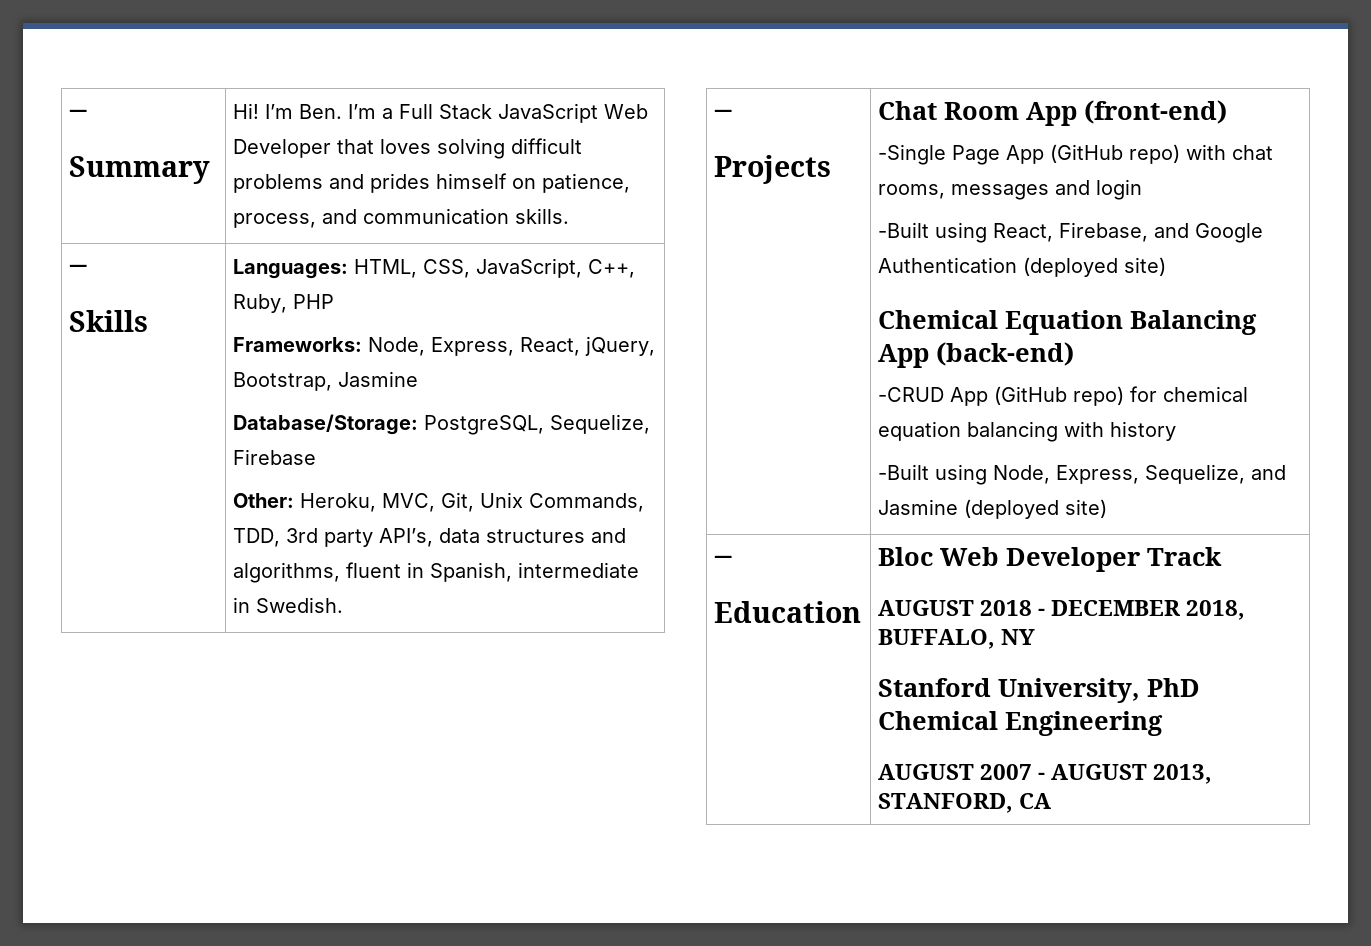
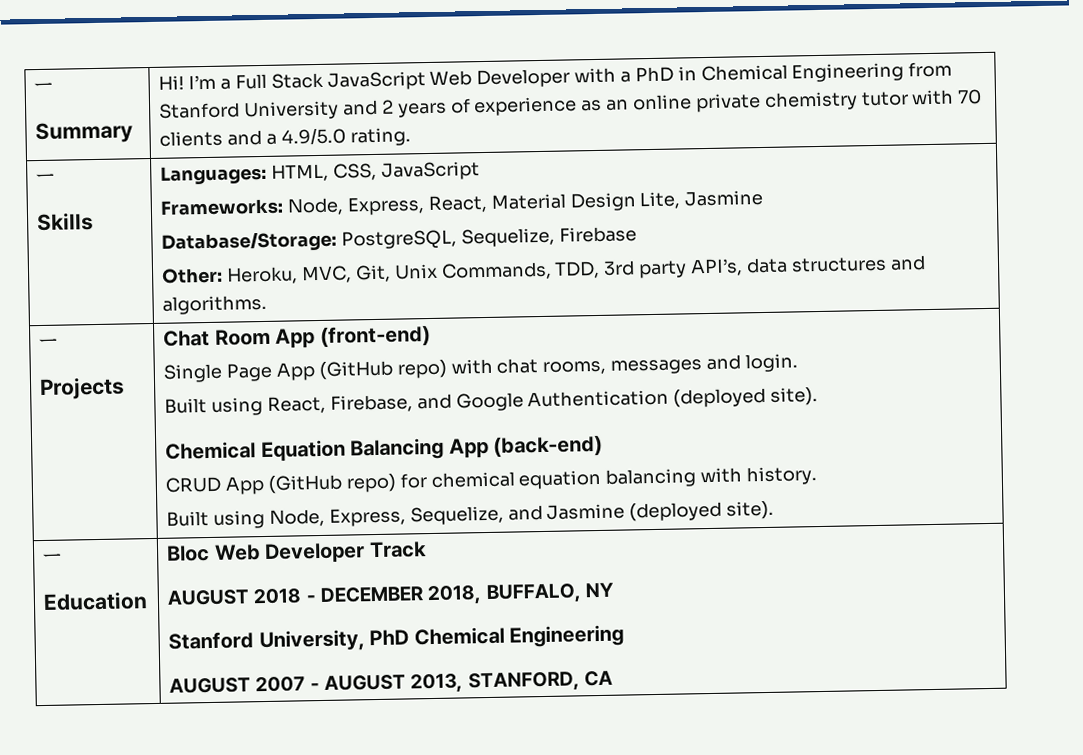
[299,104,377,119] Ben. I’m -> (217, 82) none
[337,138,583,159] [233,173,631,193] [233,208,570,228] that loves solving difficult problems and prides himself on patience, process, and communication skills. -> [574,61,953,84] [159,89,983,121] [159,127,411,147] with a PhD in Chemical Engineering from Stanford University and 2 years of experience as an online private chemistry tutor with 70 clients and a 4.9/5.0 rating.
[476,258,636,278] [233,294,335,313] JavaScript, C++, Ruby, PHP -> [380,161,480,181] JavaScript
[585,336,656,356] [233,372,333,391] jQuery, Bootstrap, -> [490,191,681,212] Material Design Lite,
[233,562,640,583] [233,597,344,613] algorithms, fluent in Spanish, intermediate in Swedish. -> [162,294,268,315] algorithms.
[878,144,947,165] -Single -> [163,363,224,383] Single
[1096,179,1143,200] [878,222,930,238] login // -Built -> [744,353,798,373] [164,398,208,414] login. // Built
[1124,257,1167,276] site) -> [770,387,819,406] site).
[878,387,945,402] -CRUD -> [165,476,223,493] CRUD
[1110,421,1177,441] [878,464,930,480] history // -Built -> [745,466,817,486] [166,510,210,527] history. // Built
[1065,499,1108,518] site) -> [726,500,775,520] site).

